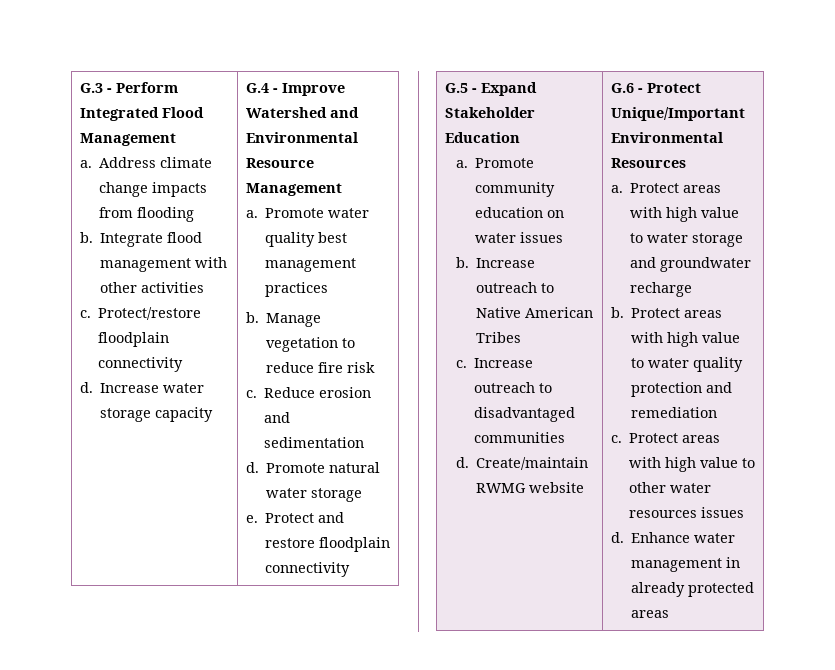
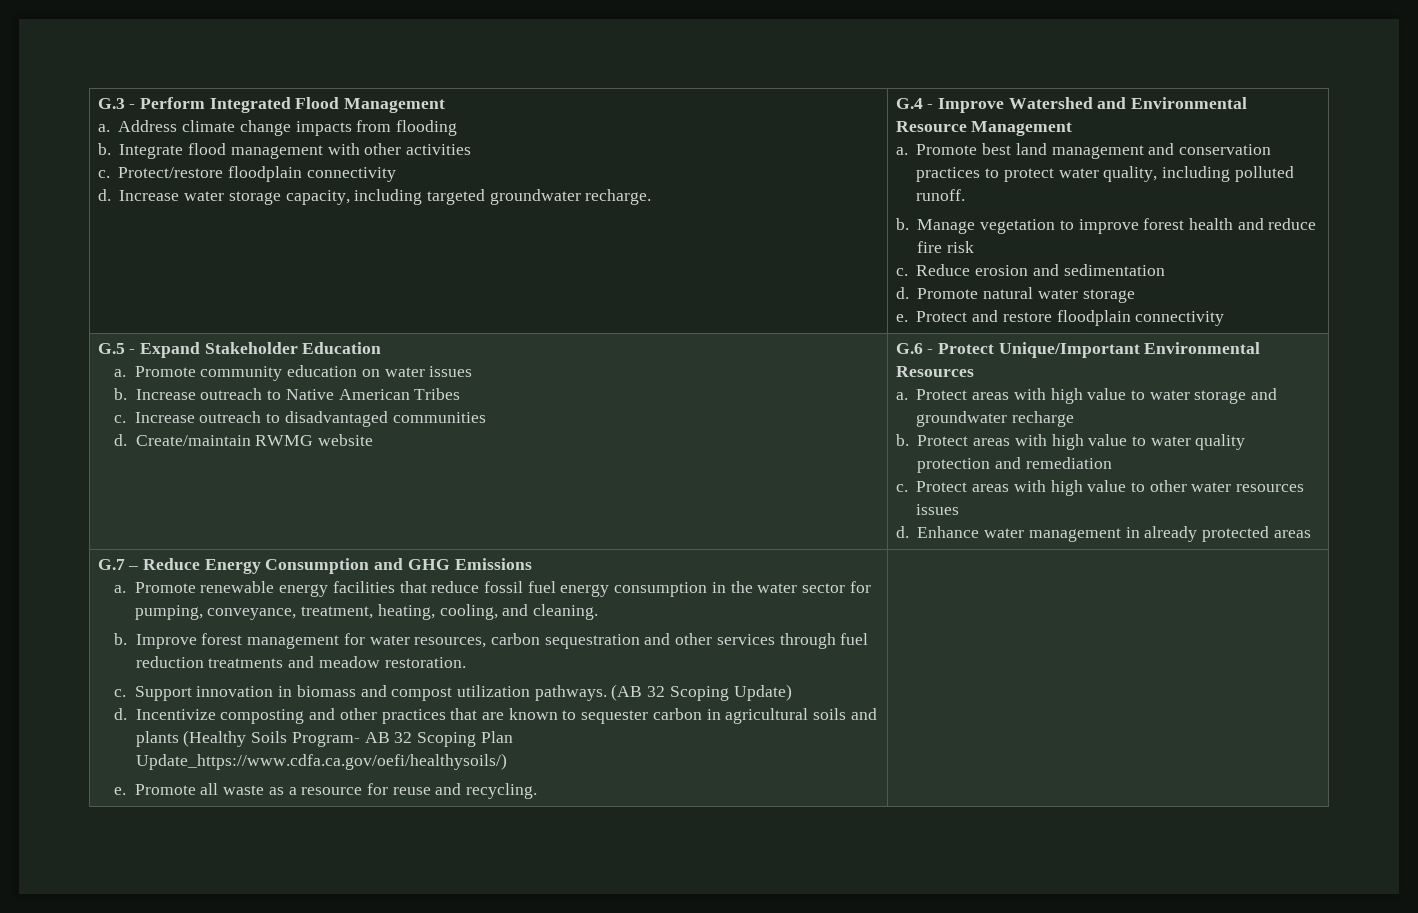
[154,407,213,422] capacity -> [285,189,652,205] capacity, including targeted groundwater recharge.
[327,208,369,218] [264,232,347,247] [264,258,356,272] [264,282,328,297] water quality best management practices -> [982,143,1271,159] [916,166,1294,182] [916,189,966,201] best land management and conservation practices to protect water quality, including polluted runoff.
(355, 343) none -> [1078,218,1264,234] improve forest health and
(669, 614) none -> [97,558,532,574] [113,581,871,597] [134,604,598,620] [113,633,869,649] [135,656,466,668] [113,684,792,701] [113,708,877,724] [135,730,513,747] [135,753,507,770] [113,783,538,799] // G.7 – Reduce Energy Consumption and GHG Emissions // a. Promote renewable energy facilities that reduce fossil fuel energy consumption in the water sector for pumping, conveyance, treatment, heating, cooling, and cleaning. // b. Improve forest management for water resources, carbon sequestration and other services through fuel reduction treatments and meadow restoration. // c. Support innovation in biomass and compost utilization pathways. (AB 32 Scoping Update) // d. Incentivize composting and other practices that are known to sequester carbon in agricultural soils and plants (Healthy Soils Program- AB 32 Scoping Plan Update_https://www.cdfa.ca.gov/oefi/healthysoils/) // e. Promote all waste as a resource for reuse and recycling. |

